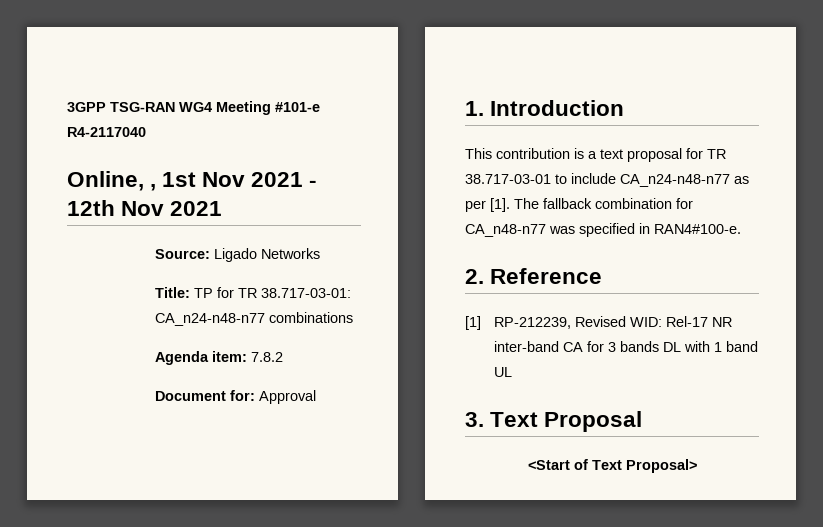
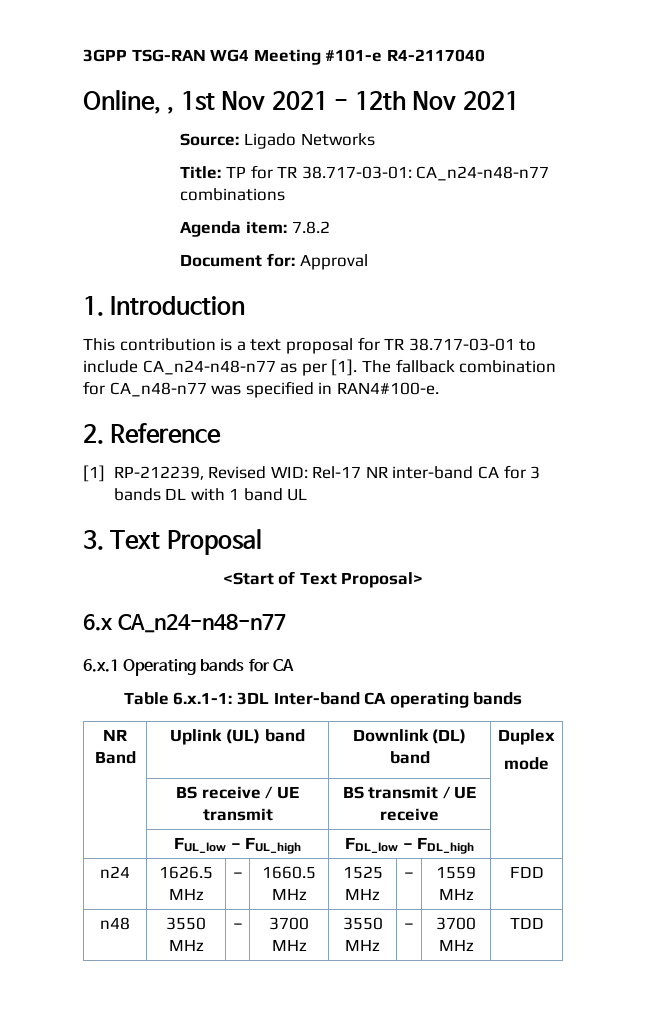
(697, 466) none -> [83,613,286,633] [83,659,294,676] [123,692,523,708] [103,729,127,741] [94,751,136,764] [170,729,305,745] [352,729,467,744] [389,751,430,764] [498,729,555,745] [504,757,549,770] [176,786,299,799] [202,808,273,821] [342,786,477,799] [380,808,439,821] [173,837,302,854] [344,837,475,854] [100,866,130,878] [159,866,213,879] [168,888,204,900] [232,872,243,878] [262,866,316,879] [271,888,307,900] [342,866,383,879] [345,888,380,900] [404,872,414,878] [436,866,476,879] [438,888,474,900] [509,866,544,878] [100,917,130,930] [166,917,206,930] [168,939,204,951] [232,923,243,929] [269,917,309,930] [271,939,307,951] [342,917,383,930] [345,939,380,951] [404,923,414,929] [436,917,476,930] [438,939,474,951] [509,917,544,929] // 6.x CA_n24-n48-n77 // 6.x.1 Operating bands for CA // Table 6.x.1-1: 3DL Inter-band CA operating bands // NR Band | Uplink (UL) band | Downlink (DL) band | Duplex // mode // | BS receive / UE transmit | BS transmit / UE receive | // | FUL_low – FUL_high | FDL_low – FDL_high | // n24 | 1626.5 MHz | – | 1660.5 MHz | 1525 MHz | – | 1559 MHz | FDD // n48 | 3550 MHz | – | 3700 MHz | 3550 MHz | – | 3700 MHz | TDD

